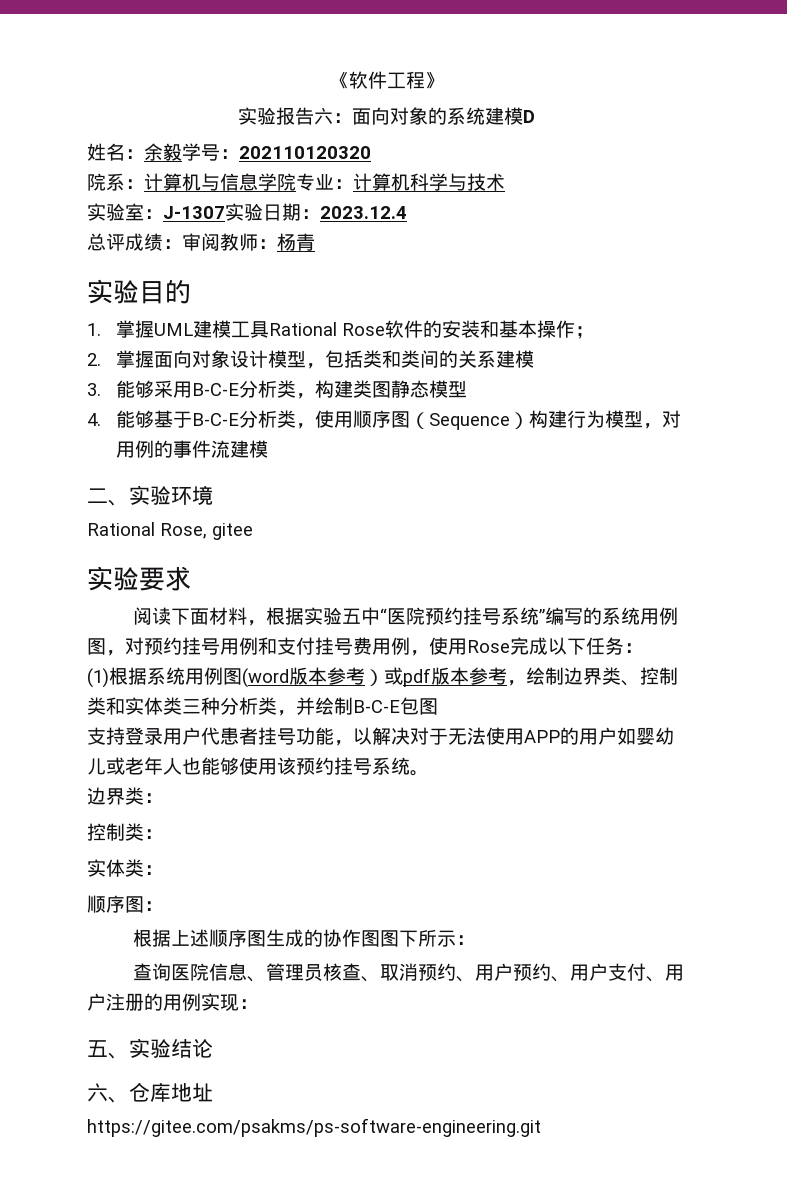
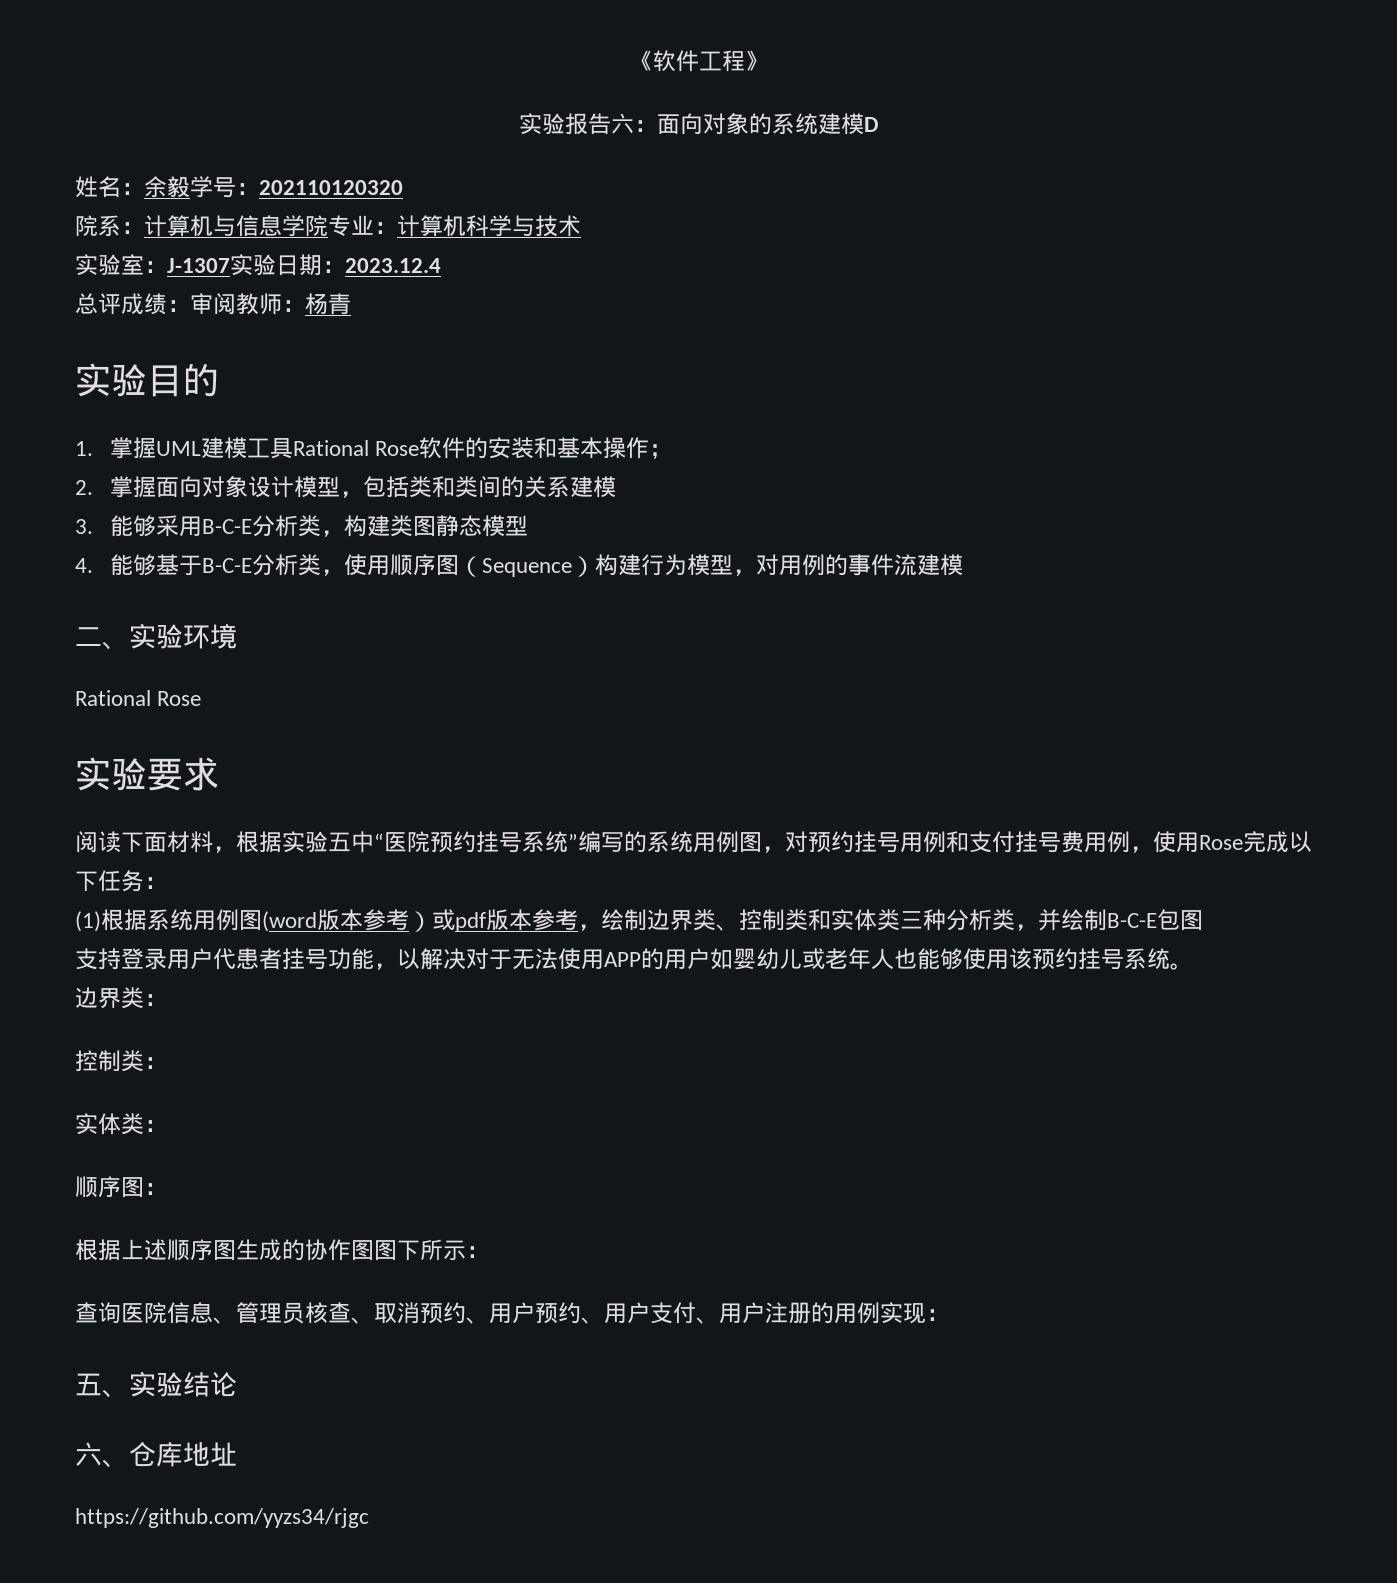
[160,523,253,540] Rose, gitee -> [157,691,202,706] Rose
[87,1118,541,1137] https://gitee.com/psakms/ps-software-engineering.git -> [75,1508,369,1528] https://github.com/yyzs34/rjgc

